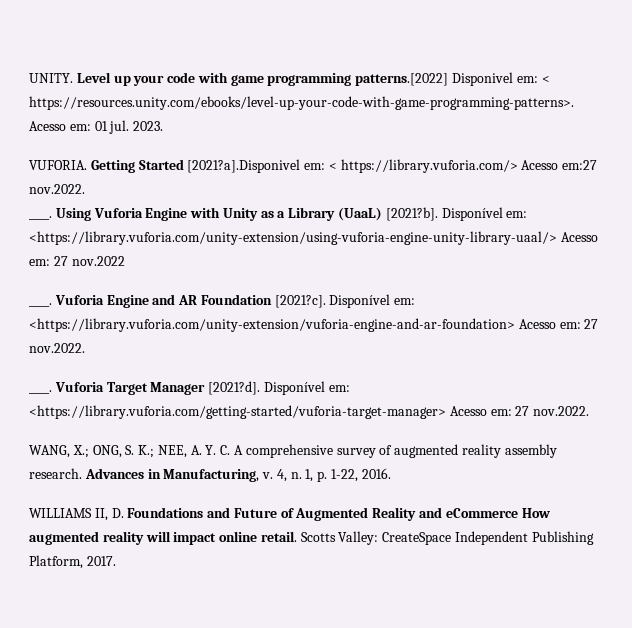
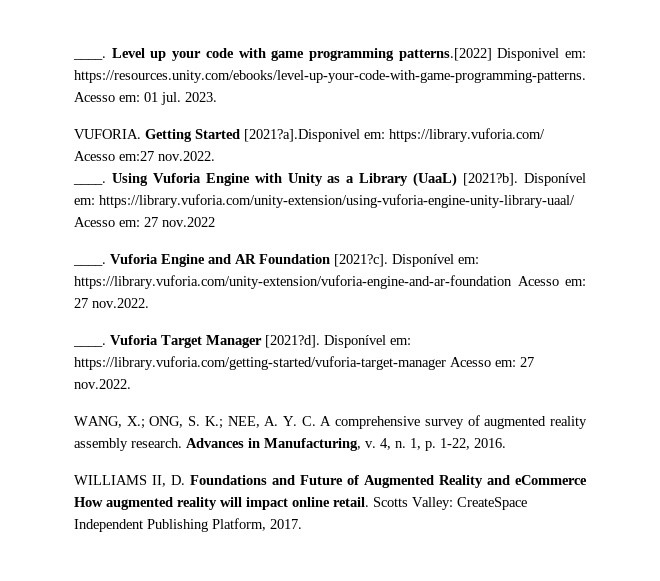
[29,73,73,83] UNITY. -> [73,56,106,60] ____.
[541,76,550,83] [29,96,574,110] < https://resources.unity.com/ebooks/level-up-your-code-with-game-programming-patterns>. -> [74,70,586,83] https://resources.unity.com/ebooks/level-up-your-code-with-game-programming-patterns.
[328,159,518,173] < https://library.vuforia.com/> -> [389,128,545,142] https://library.vuforia.com/
[29,231,557,245] <https://library.vuforia.com/unity-extension/using-vuforia-engine-unity-library-uaal/> -> [99,194,575,208] https://library.vuforia.com/unity-extension/using-vuforia-engine-unity-library-uaal/
[29,318,515,332] <https://library.vuforia.com/unity-extension/vuforia-engine-and-ar-foundation> -> [74,275,512,289] https://library.vuforia.com/unity-extension/vuforia-engine-and-ar-foundation
[29,405,446,419] <https://library.vuforia.com/getting-started/vuforia-target-manager> -> [74,356,446,370] https://library.vuforia.com/getting-started/vuforia-target-manager

